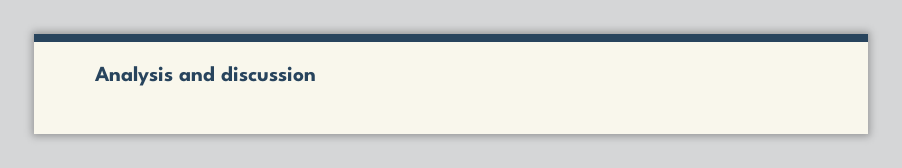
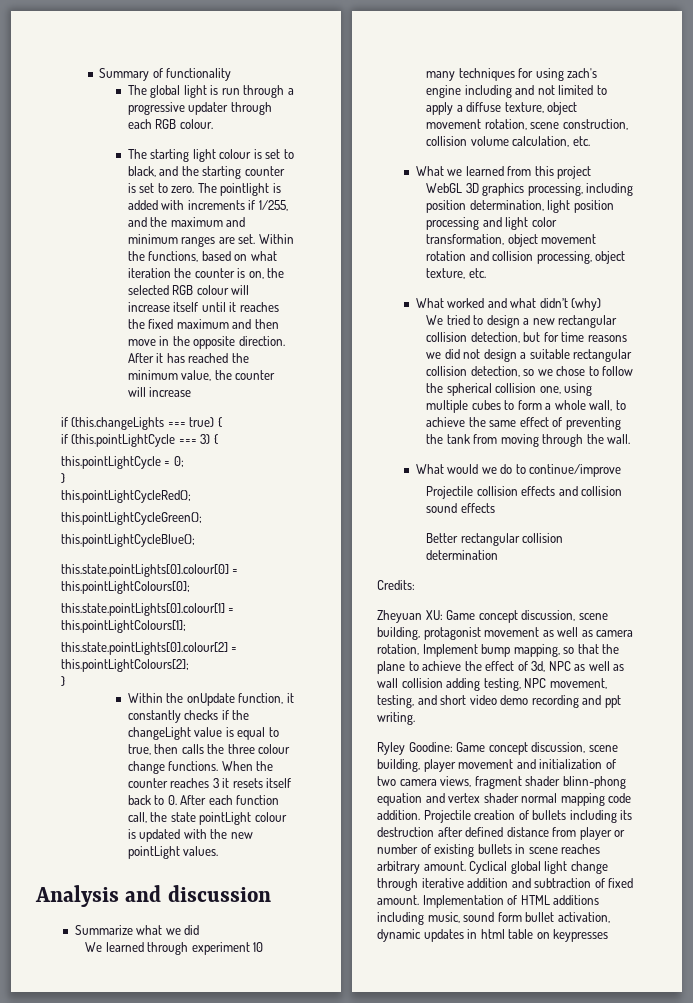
[94,66,316,86] Analysis and discussion -> [99,68,232,81] [127,85,294,98] [127,102,272,115] [127,119,213,129] [127,149,294,162] [127,166,285,179] [127,183,281,196] [127,200,288,211] [127,217,246,227] [127,234,294,247] [127,251,277,262] [127,268,285,279] [127,285,250,295] [127,302,279,312] [127,319,279,329] [127,336,285,349] [127,353,249,363] [127,370,276,381] [127,387,192,397] [60,417,222,430] [60,434,218,447] [60,456,184,469] [60,473,65,483] [60,490,191,503] [60,512,202,525] [60,534,195,547] [60,564,239,577] [60,581,190,594] [60,603,235,616] [60,620,186,633] [60,642,238,655] [60,659,189,672] [60,676,65,686] [127,693,294,706] [127,710,250,723] [127,727,279,740] [127,744,291,755] [127,761,274,774] [127,778,292,788] [127,795,280,805] [127,812,287,825] [127,829,253,842] [127,846,219,859] [35,885,271,907] [74,925,200,935] [85,942,264,955] [426,68,598,81] [426,85,607,98] [426,102,578,115] [426,119,628,130] [426,136,590,147] [415,166,592,179] [426,183,634,196] [426,200,614,213] [426,217,557,230] [426,234,597,247] [426,251,626,264] [426,268,486,279] [415,298,602,311] [426,315,618,328] [426,332,627,343] [426,349,633,362] [426,366,634,377] [426,383,593,396] [426,400,626,413] [426,417,621,430] [426,434,631,447] [415,464,622,477] [426,486,623,499] [426,503,495,513] [426,533,564,546] [426,550,499,560] [377,580,415,590] [377,610,608,623] [377,627,634,640] [377,644,620,657] [377,661,625,674] [377,678,607,691] [377,695,621,708] [377,712,415,725] [377,742,618,755] [377,759,616,772] [377,776,626,789] [377,793,632,806] [377,810,633,823] [377,827,626,840] [377,844,601,857] [377,861,608,874] [377,878,634,891] [377,895,600,908] [377,912,610,925] [377,929,609,942] Summary of functionality // The global light is run through a progressive updater through each RGB colour. // The starting light colour is set to black, and the starting counter is set to zero. The pointlight is added with increments if 1/255, and the maximum and minimum ranges are set. Within the functions, based on what iteration the counter is on, the selected RGB colour will increase itself until it reaches the fixed maximum and then move in the opposite direction. After it has reached the minimum value, the counter will increase // if (this.changeLights === true) { // if (this.pointLightCycle === 3) { // this.pointLightCycle = 0; // } // this.pointLightCycleRed(); // this.pointLightCycleGreen(); // this.pointLightCycleBlue(); // this.state.pointLights[0].colour[0] = this.pointLightColours[0]; // this.state.pointLights[0].colour[1] = this.pointLightColours[1]; // this.state.pointLights[0].colour[2] = this.pointLightColours[2]; // } // Within the onUpdate function, it constantly checks if the changeLight value is equal to true, then calls the three colour change functions. When the counter reaches 3 it resets itself back to 0. After each function call, the state pointLight colour is updated with the new pointLight values. // Analysis and discussion // Summarize what we did // We learned through experiment 10 many techniques for using zach's engine including and not limited to apply a diffuse texture, object movement rotation, scene construction, collision volume calculation, etc. // What we learned from this project // WebGL 3D graphics processing, including position determination, light position processing and light color transformation, object movement rotation and collision processing, object texture, etc. // What worked and what didn’t (why) // We tried to design a new rectangular collision detection, but for time reasons we did not design a suitable rectangular collision detection, so we chose to follow the spherical collision one, using multiple cubes to form a whole wall, to achieve the same effect of preventing the tank from moving through the wall. // What would we do to continue/improve // Projectile collision effects and collision sound effects // Better rectangular collision determination // Credits: // Zheyuan XU: Game concept discussion, scene building, protagonist movement as well as camera rotation, Implement bump mapping, so that the plane to achieve the effect of 3d, NPC as well as wall collision adding testing, NPC movement, testing, and short video demo recording and ppt writing. // Ryley Goodine: Game concept discussion, scene building, player movement and initialization of two camera views, fragment shader blinn-phong equation and vertex shader normal mapping code addition. Projectile creation of bullets including its destruction after defined distance from player or number of existing bullets in scene reaches arbitrary amount. Cyclical global light change through iterative addition and subtraction of fixed amount. Implementation of HTML additions including music, sound form bullet activation, dynamic updates in html table on keypresses

